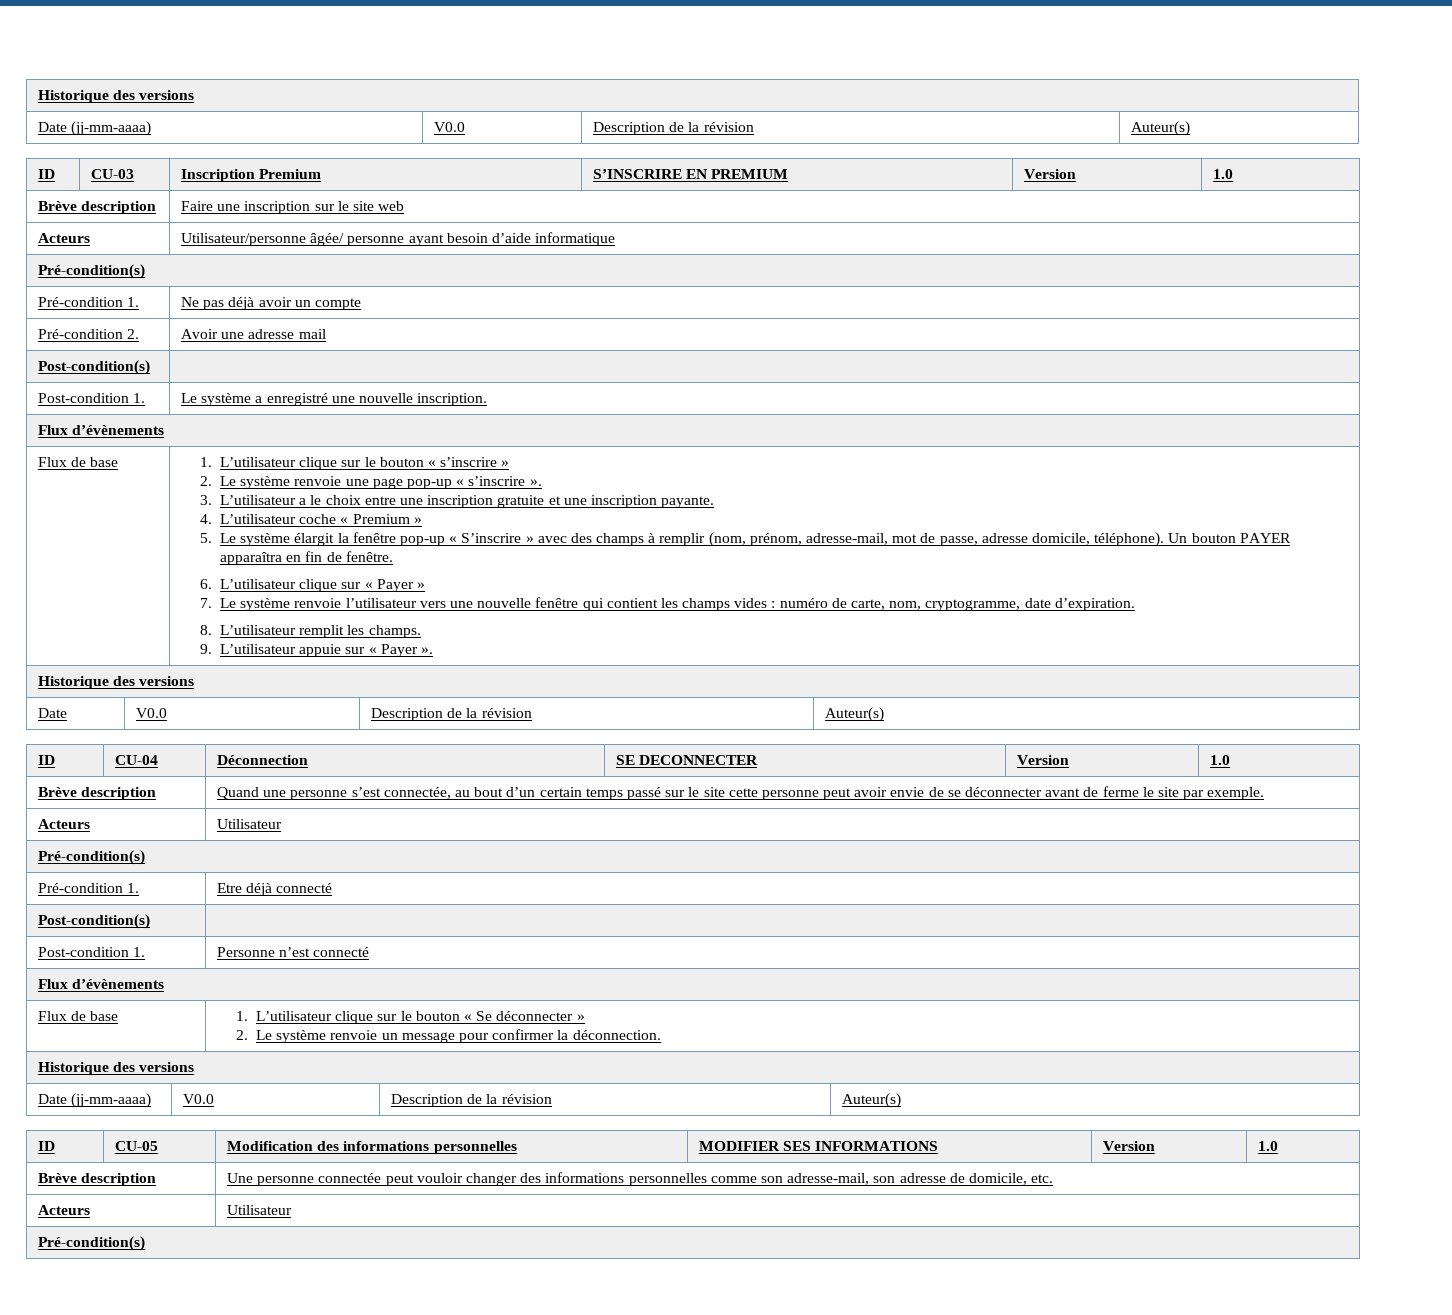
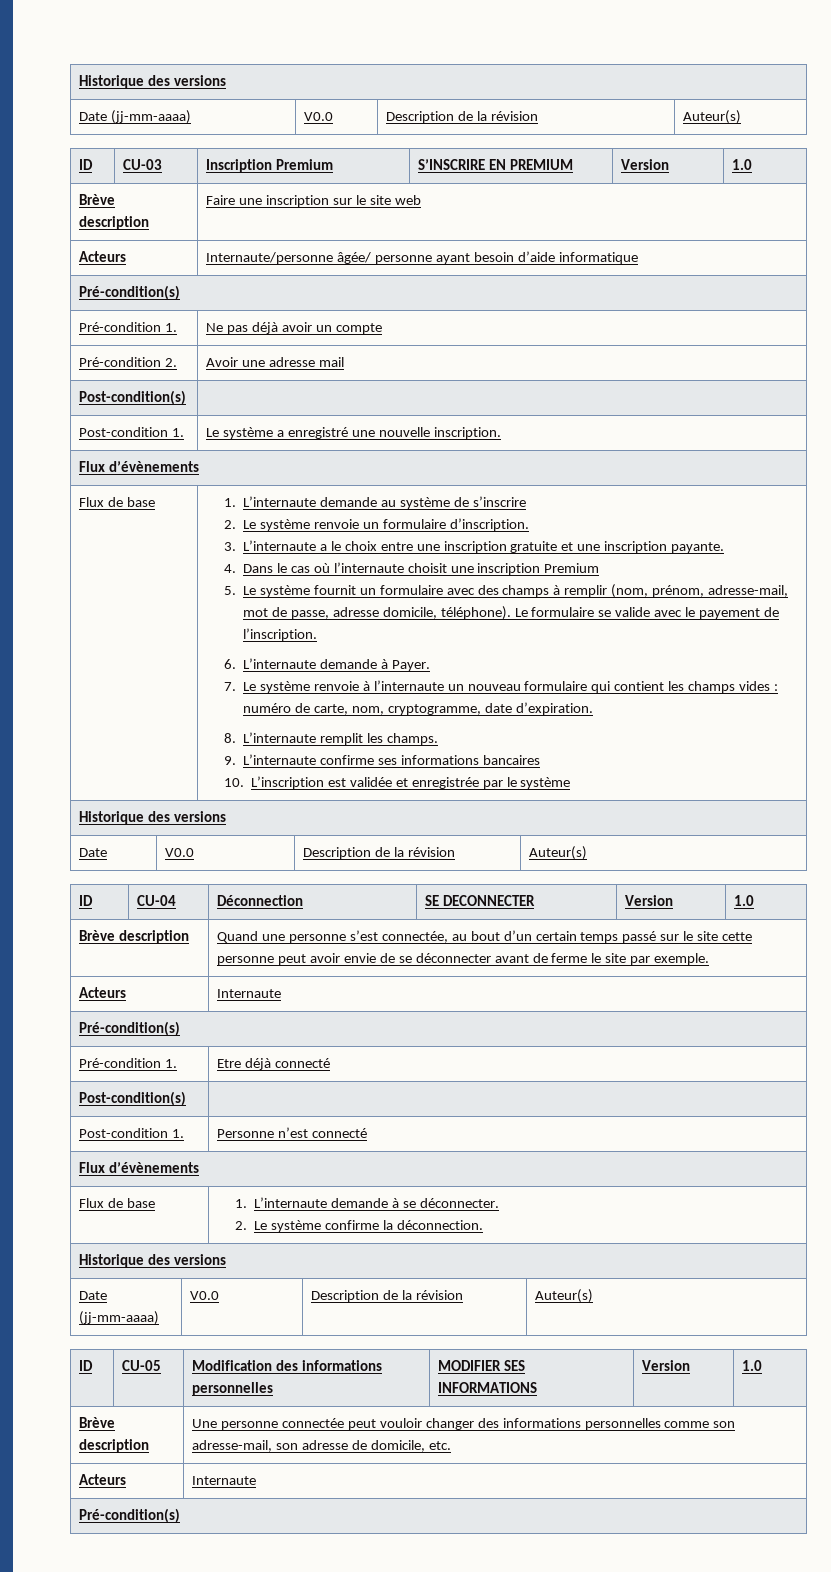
[181,233,307,246] Utilisateur/personne -> [206,252,334,264] Internaute/personne
[220,457,510,470] [200,476,542,489] L’utilisateur clique sur le bouton « s’inscrire » // 2. Le système renvoie une page pop-up « s’inscrire ». -> [243,496,526,509] [223,518,529,531] L’internaute demande au système de s’inscrire // 2. Le système renvoie un formulaire d’inscription.
[220,495,297,505] L’utilisateur -> [243,540,317,551] L’internaute
[220,514,422,524] L’utilisateur coche « Premium » -> [243,562,600,575] Dans le cas où l’internaute choisit une inscription Premium
[294,532,534,546] élargit la fenêtre pop-up « S’inscrire » -> [313,585,443,595] fournit un formulaire
[1168,533,1291,543] [220,551,393,565] [200,579,426,592] Un bouton PAYER apparaîtra en fin de fenêtre. // 6. L’utilisateur clique sur « Payer » -> [514,607,779,619] [243,628,318,641] [223,658,430,671] Le formulaire se valide avec le payement de l’inscription. // 6. L’internaute demande à Payer.
[345,597,579,608] l’utilisateur vers une nouvelle fenêtre -> [362,680,588,691] à l’internaute un nouveau formulaire
[220,625,297,635] L’utilisateur -> [243,732,317,743] L’internaute
[220,644,434,657] L’utilisateur appuie sur « Payer ». -> [243,754,540,765] [223,776,571,789] L’internaute confirme ses informations bancaires // 10. L’inscription est validée et enregistrée par le système
[217,819,283,829] Utilisateur -> [217,989,282,998] Internaute
[256,1011,585,1024] [236,1029,555,1043] L’utilisateur clique sur le bouton « Se déconnecter » // 2. Le système renvoie un message pour confirmer -> [254,1197,499,1208] [234,1220,379,1232] L’internaute demande à se déconnecter. // 2. Le système confirme
[227,1205,293,1215] Utilisateur -> [192,1476,257,1485] Internaute

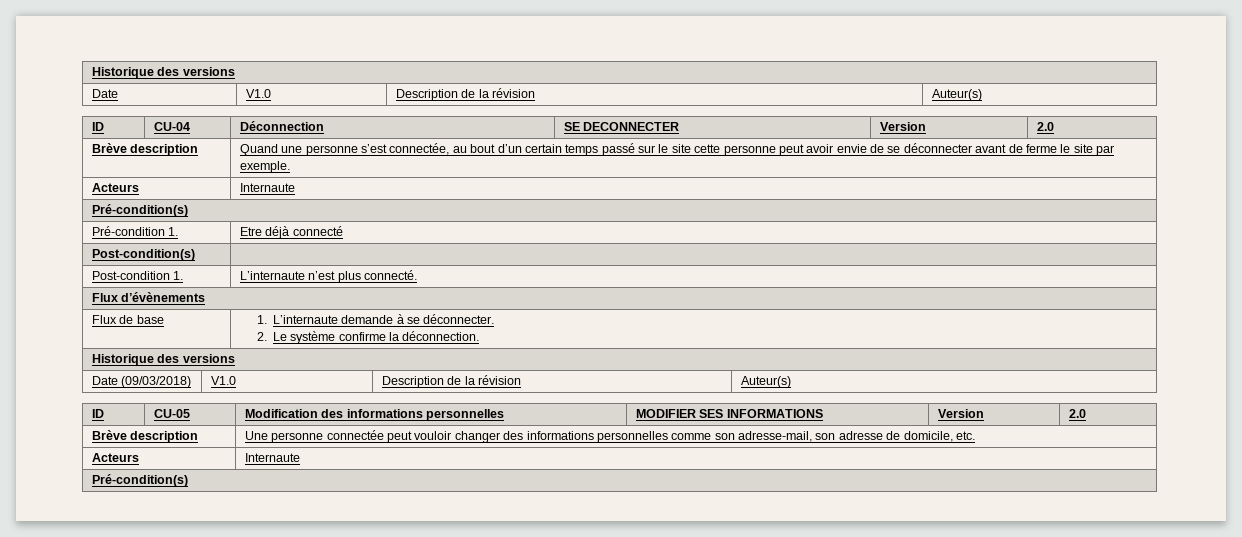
[79,75,227,89] [79,110,192,124] [304,112,334,121] [386,111,538,123] [683,110,742,124] [79,159,94,170] [123,159,163,170] [206,159,334,173] [418,159,574,170] [621,159,670,170] [732,159,753,170] [79,194,116,205] [79,216,150,230] [206,195,421,207] [79,251,127,262] [206,251,638,264] [79,285,181,300] [79,322,178,332] [206,322,382,334] [79,357,178,367] [206,357,344,367] [79,390,187,405] [79,427,185,437] [206,427,501,439] [79,461,200,472] [79,497,156,507] [223,496,526,509] [223,518,529,531] [223,540,725,553] [223,562,600,575] [223,584,789,598] [243,606,779,620] [243,628,318,641] [223,658,430,671] [223,680,778,693] [243,702,593,715] [223,732,438,745] [223,754,540,765] [223,776,571,789] [79,811,227,825] Historique des versions // Date (jj-mm-aaaa) | V0.0 | Description de la révision | Auteur(s) // ID | CU-03 | Inscription Premium | S’INSCRIRE EN PREMIUM | Version | 1.0 // Brève description | Faire une inscription sur le site web // Acteurs | Internaute/personne âgée/ personne ayant besoin d’aide informatique // Pré-condition(s) // Pré-condition 1. | Ne pas déjà avoir un compte // Pré-condition 2. | Avoir une adresse mail // Post-condition(s) | // Post-condition 1. | Le système a enregistré une nouvelle inscription. // Flux d’évènements // Flux de base | 1. L’internaute demande au système de s’inscrire // 2. Le système renvoie un formulaire d’inscription. // 3. L’internaute a le choix entre une inscription gratuite et une inscription payante. // 4. Dans le cas où l’internaute choisit une inscription Premium // 5. Le système fournit un formulaire avec des champs à remplir (nom, prénom, adresse-mail, mot de passe, adresse domicile, téléphone). Le formulaire se valide avec le payement de l’inscription. // 6. L’internaute demande à Payer. // 7. Le système renvoie à l’internaute un nouveau formulaire qui contient les champs vides : numéro de carte, nom, cryptogramme, date d’expiration. // 8. L’internaute remplit les champs. // 9. L’internaute confirme ses informations bancaires // 10. L’inscription est validée et enregistrée par le système // Historique des versions -> [91,67,235,79] Historique des versions
[165,848,195,857] V0.0 -> [245,89,271,98] V1.0
[734,895,755,906] 1.0 -> [1036,122,1054,131] 2.0
[217,1127,368,1138] Personne n’est connecté -> [239,270,418,283] L’internaute n’est plus connecté.
[79,1311,160,1325] [190,1291,220,1300] (jj-mm-aaaa) | V0.0 -> [121,376,192,388] [210,376,236,385] (09/03/2018) | V1.0
[742,1360,763,1371] 1.0 -> [1068,409,1086,418] 2.0

